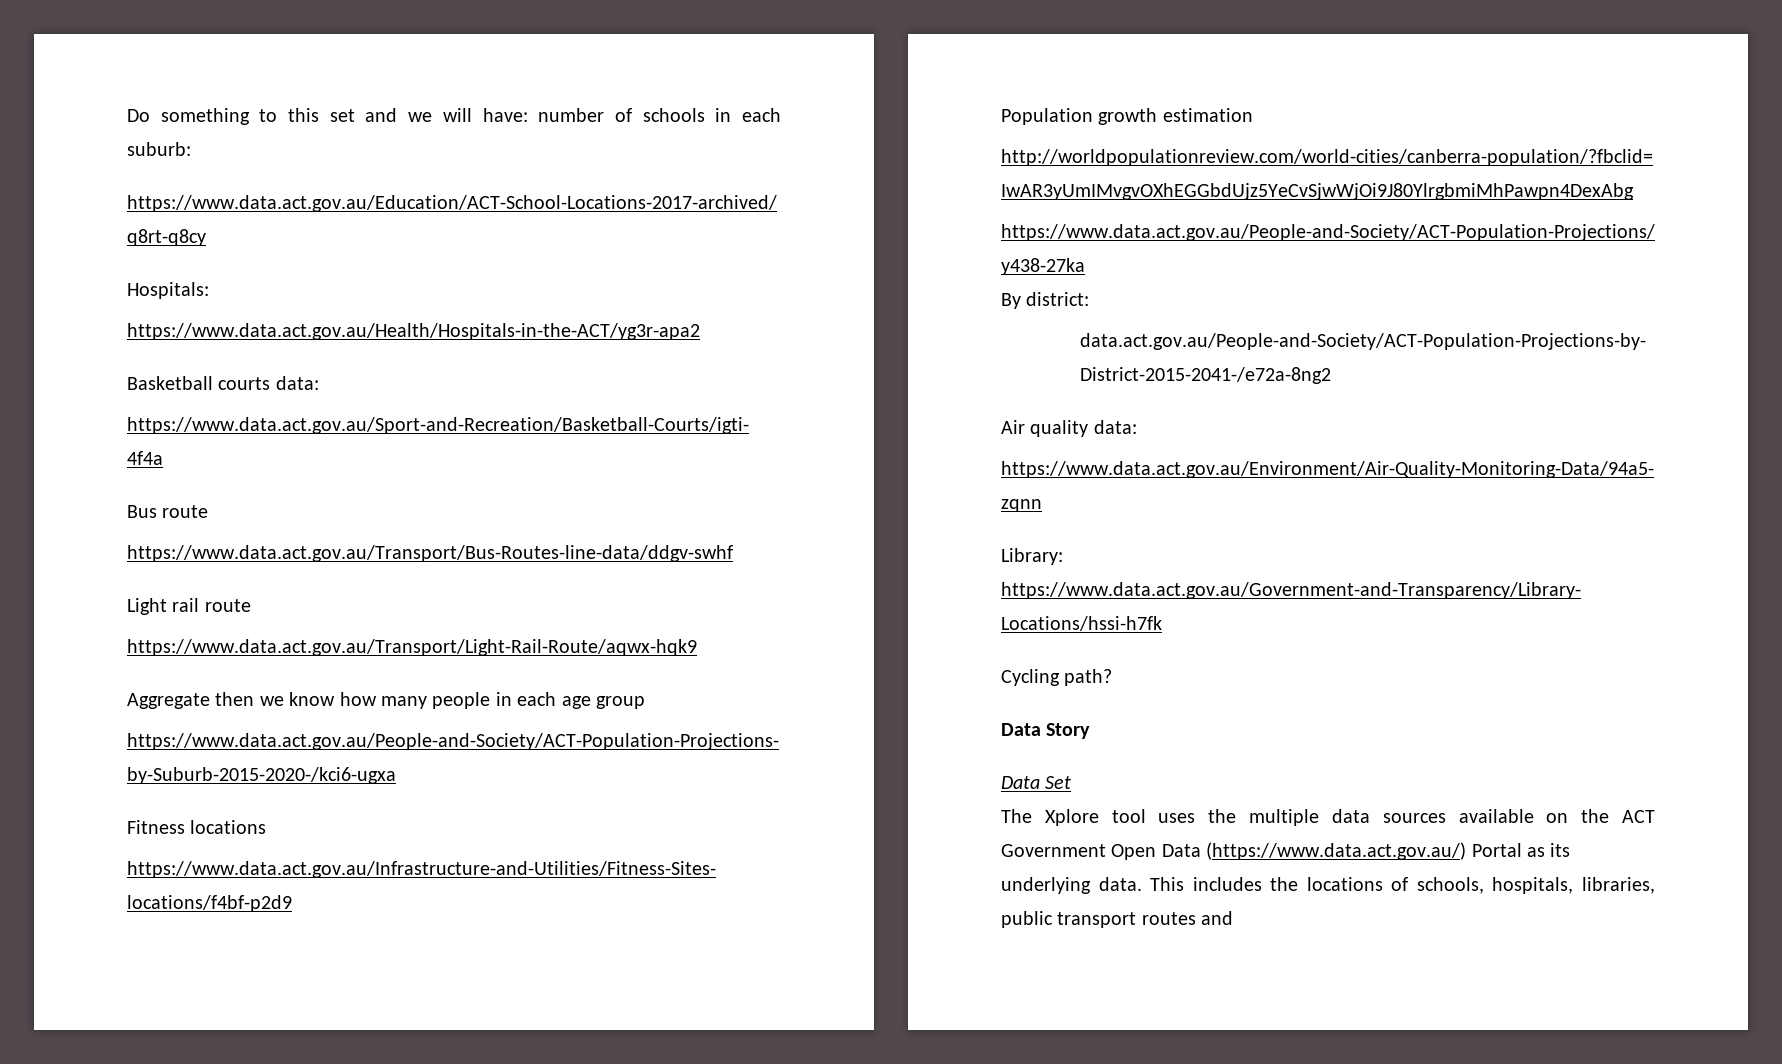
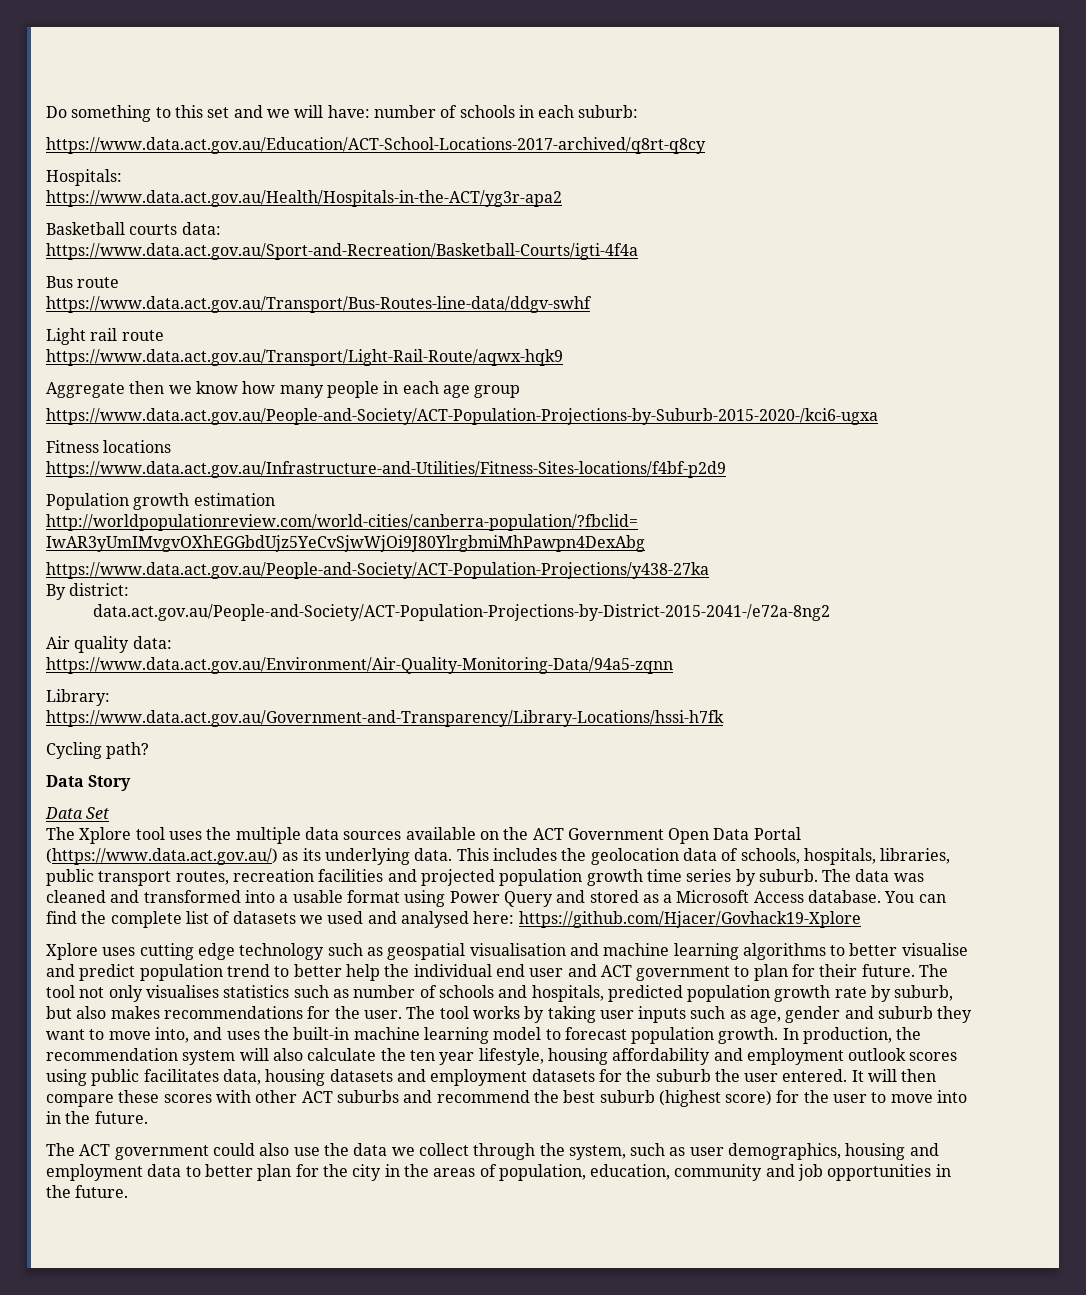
[1206,842,1522,860] (https://www.data.act.gov.au/) Portal -> [753,827,801,840] [46,848,278,865] Portal (https://www.data.act.gov.au/)
[1306,877,1383,891] locations -> [590,848,717,865] geolocation data
[1141,911,1234,925] routes and -> [175,869,924,886] [46,890,946,907] [46,911,861,928] [46,943,968,960] [46,964,949,981] [46,985,954,1002] [46,1006,973,1023] [46,1027,922,1044] [46,1048,958,1065] [46,1069,937,1086] [46,1090,968,1107] [46,1111,148,1124] [46,1143,939,1160] [46,1164,951,1181] [46,1185,129,1198] routes, recreation facilities and projected population growth time series by suburb. The data was cleaned and transformed into a usable format using Power Query and stored as a Microsoft Access database. You can find the complete list of datasets we used and analysed here: https://github.com/Hjacer/Govhack19-Xplore // Xplore uses cutting edge technology such as geospatial visualisation and machine learning algorithms to better visualise and predict population trend to better help the individual end user and ACT government to plan for their future. The tool not only visualises statistics such as number of schools and hospitals, predicted population growth rate by suburb, but also makes recommendations for the user. The tool works by taking user inputs such as age, gender and suburb they want to move into, and uses the built-in machine learning model to forecast population growth. In production, the recommendation system will also calculate the ten year lifestyle, housing affordability and employment outlook scores using public facilitates data, housing datasets and employment datasets for the suburb the user entered. It will then compare these scores with other ACT suburbs and recommend the best suburb (highest score) for the user to move into in the future. // The ACT government could also use the data we collect through the system, such as user demographics, housing and employment data to better plan for the city in the areas of population, education, community and job opportunities in the future.

